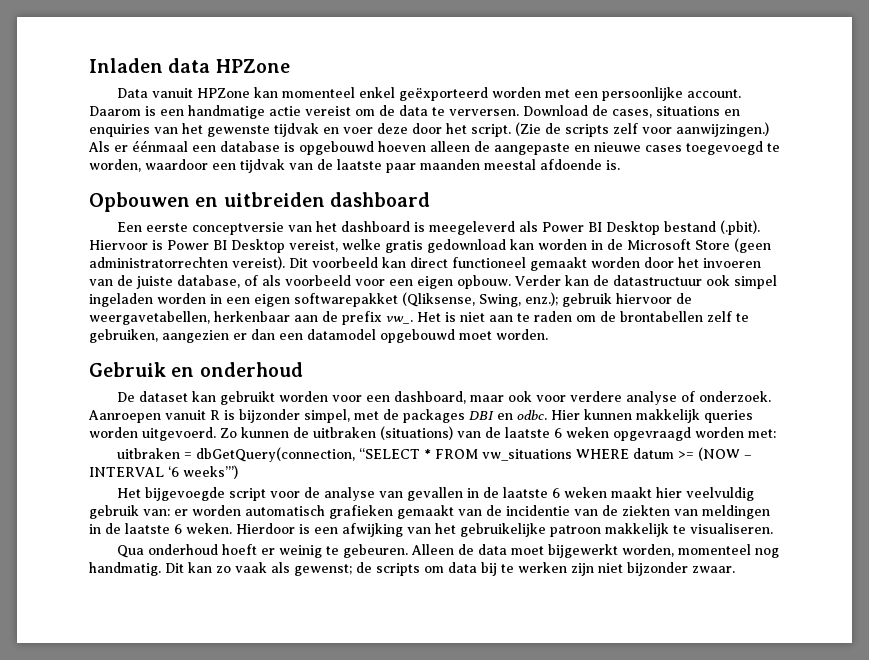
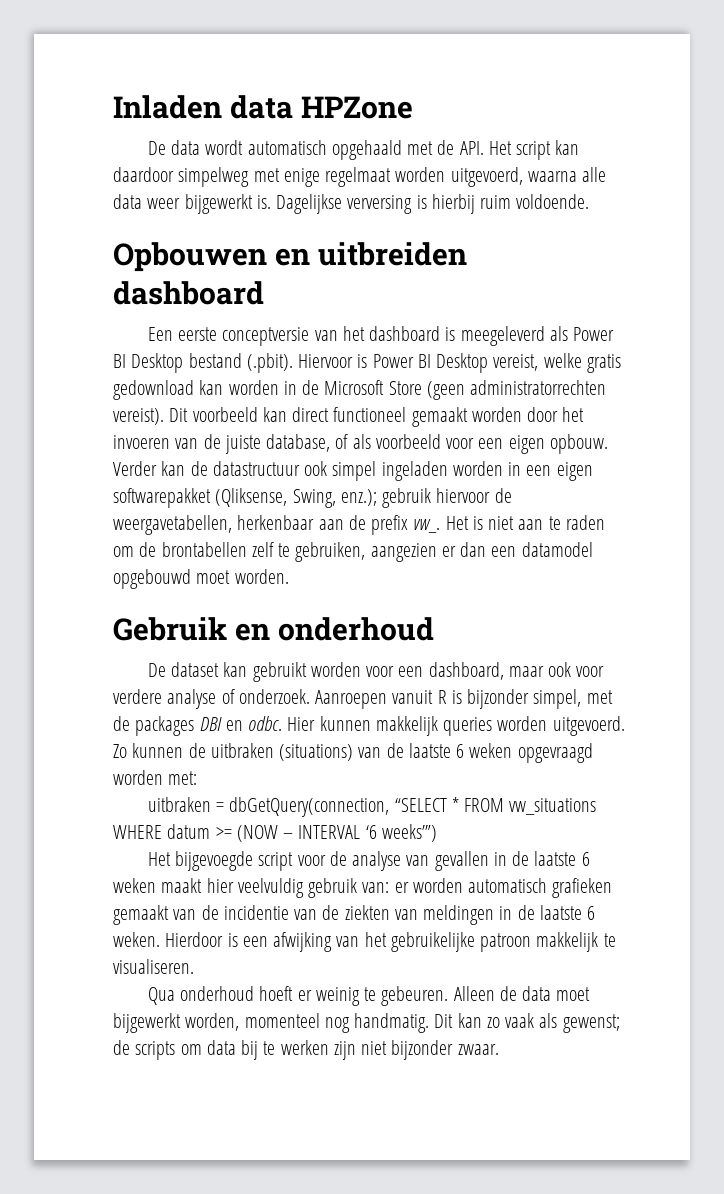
[117,87,742,101] [89,105,740,119] [89,122,769,137] [88,140,780,155] [89,159,620,173] Data vanuit HPZone kan momenteel enkel geëxporteerd worden met een persoonlijke account. Daarom is een handmatige actie vereist om de data te verversen. Download de cases, situations en enquiries van het gewenste tijdvak en voer deze door het script. (Zie de scripts zelf voor aanwijzingen.) Als er éénmaal een database is opgebouwd hoeven alleen de aangepaste en nieuwe cases toegevoegd te worden, waardoor een tijdvak van de laatste paar maanden meestal afdoende is. -> [147,140,580,160] [113,167,607,187] [113,194,590,214] De data wordt automatisch opgehaald met de API. Het script kan daardoor simpelweg met enige regelmaat worden uitgevoerd, waarna alle data weer bijgewerkt is. Dagelijkse verversing is hierbij ruim voldoende.

